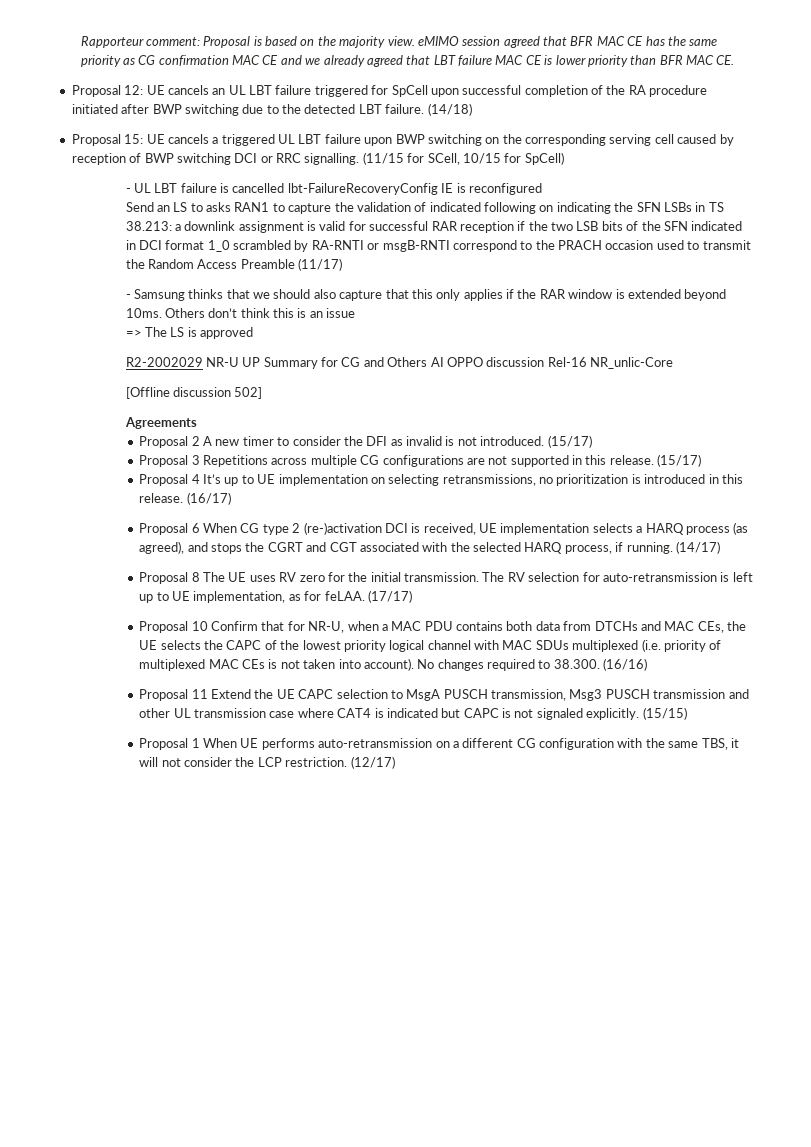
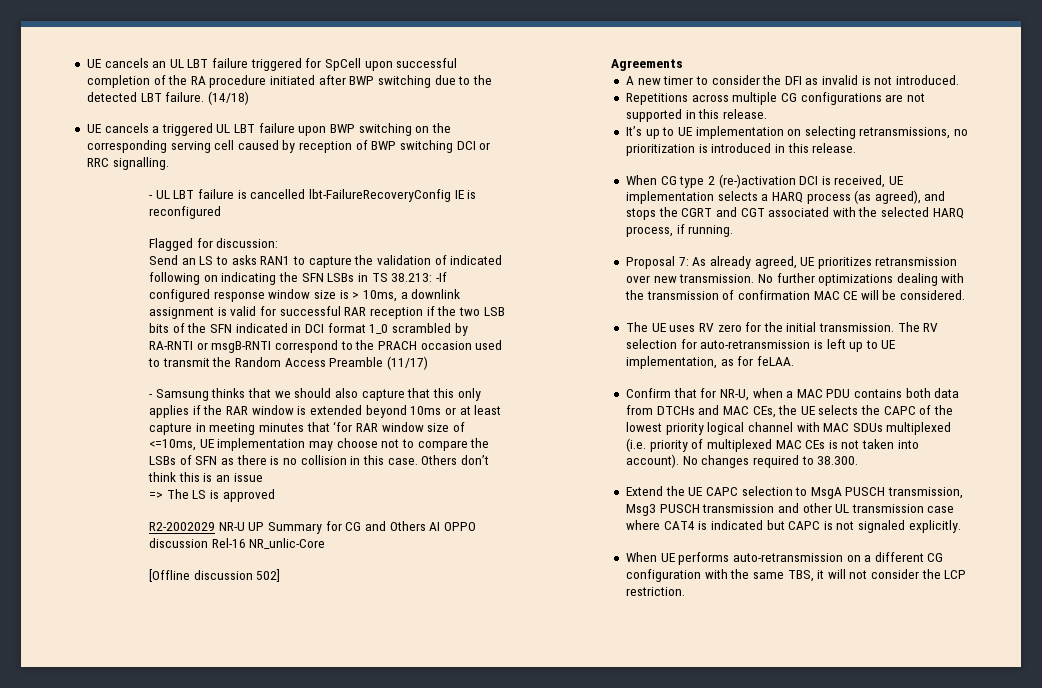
[80,36,718,48] [80,55,735,67] [71,85,144,97] Rapporteur comment: Proposal is based on the majority view. eMIMO session agreed that BFR MAC CE has the same priority as CG confirmation MAC CE and we already agreed that LBT failure MAC CE is lower priority than BFR MAC CE. // Proposal 12: -> (86, 63) none
[71,134,144,146] Proposal 15: -> (249, 98) none
[362,152,564,165] (11/15 for SCell, 10/15 for SpCell) -> (169, 163) none
(542, 189) none -> [149,238,279,251] // Flagged for discussion:
(172, 226) none -> [435,272,447,282] [149,289,397,302] -If configured response window size is > 10ms,
[125,308,162,318] 10ms. -> [410,405,502,415] [149,421,465,435] [149,438,490,451] [149,455,418,465] 10ms or at least capture in meeting minutes that ‘for RAR window size of <=10ms, UE implementation may choose not to compare the LSBs of SFN as there is no collision in this case.
[139,436,200,448] Proposal 2 -> (684, 65) none
[547,435,592,448] [139,455,200,467] (15/17) // Proposal 3 -> (960, 80) //
[657,454,702,467] [139,474,200,486] (15/17) // Proposal 4 -> (767, 114) //
[186,492,231,505] [139,523,200,535] (16/17) // Proposal 6 -> (857, 148) //
[675,541,720,554] [139,572,200,584] (14/17) // Proposal 8 -> [625,256,958,269] [625,273,965,286] [624,290,966,300] // Proposal 7: As already agreed, UE prioritizes retransmission over new transmission. No further optimizations dealing with the transmission of confirmation MAC CE will be considered. //
[367,590,412,603] [139,621,208,633] (17/17) // Proposal 10 -> (794, 361) //
[603,658,648,671] [139,689,208,701] (16/16) // Proposal 11 -> (859, 460) //
[642,707,687,720] [139,738,200,750] (15/15) // Proposal 1 -> (961, 526) //
[350,756,395,769] (12/17) -> (685, 591) none

